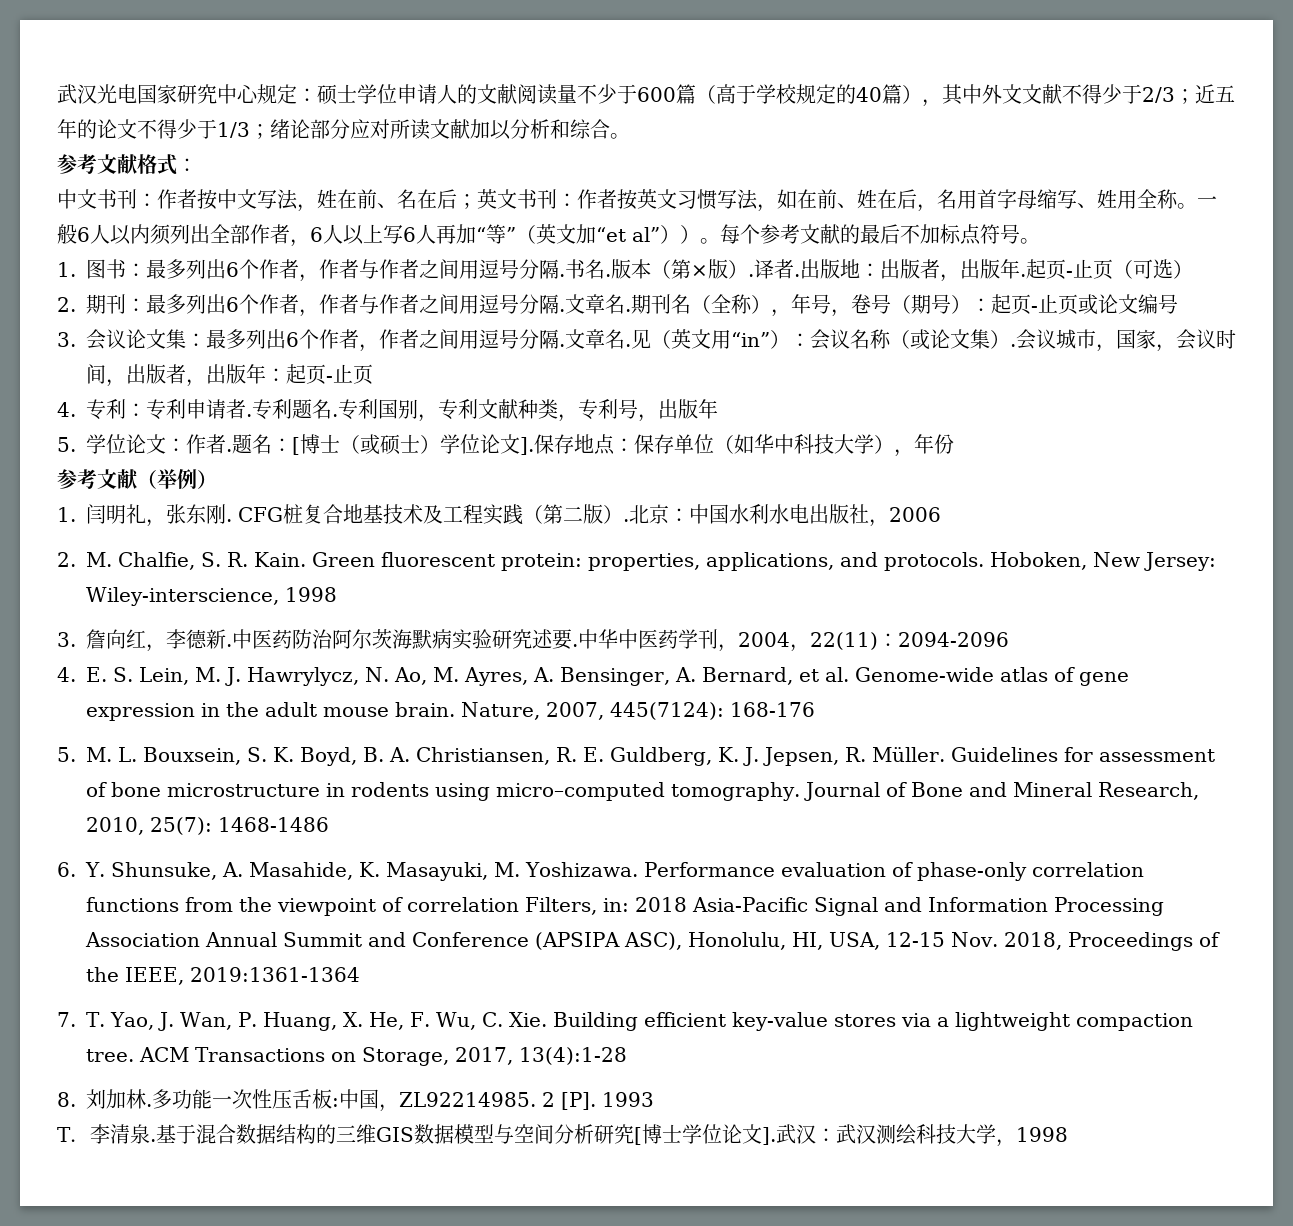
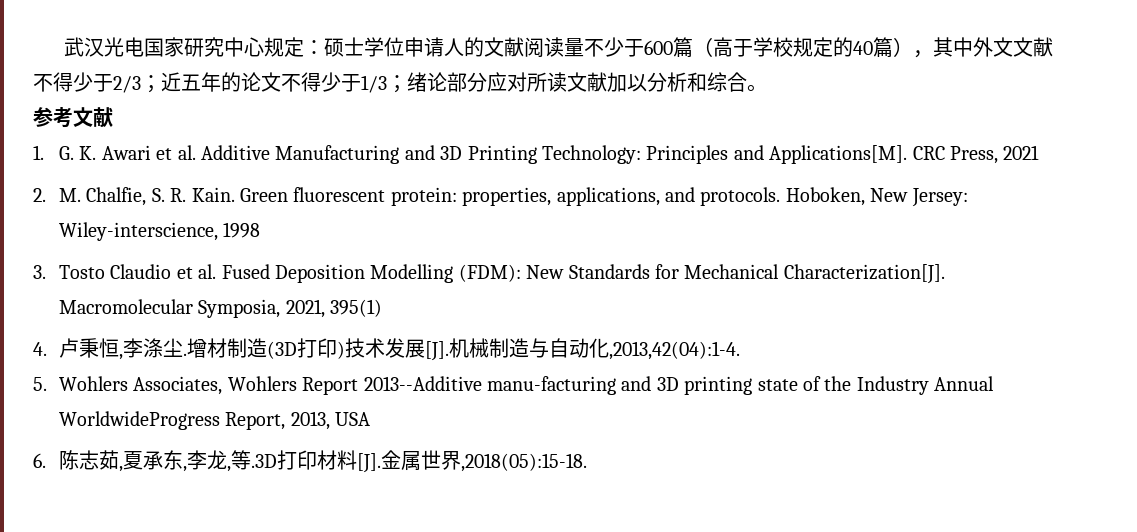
[137,154,197,175] [57,189,1217,212] [57,224,1040,247] [57,259,1193,282] [57,294,1178,317] [57,329,1236,352] [86,364,373,387] [57,399,718,422] [57,434,954,457] [57,468,217,489] [57,504,941,527] 格式： // 中文书刊：作者按中文写法，姓在前、名在后；英文书刊：作者按英文习惯写法，如在前、姓在后，名用首字母缩写、姓用全称。一般6人以内须列出全部作者，6人以上写6人再加“等”（英文加“et al”））。每个参考文献的最后不加标点符号。 // 1.图书：最多列出6个作者，作者与作者之间用逗号分隔.书名.版本（第×版）.译者.出版地：出版者，出版年.起页-止页（可选） // 2.期刊：最多列出6个作者，作者与作者之间用逗号分隔.文章名.期刊名（全称），年号，卷号（期号）：起页-止页或论文编号 // 3.会议论文集：最多列出6个作者，作者之间用逗号分隔.文章名.见（英文用“in”）：会议名称（或论文集）.会议城市，国家，会议时间，出版者，出版年：起页-止页 // 4.专利：专利申请者.专利题名.专利国别，专利文献种类，专利号，出版年 // 5.学位论文：作者.题名：[博士（或硕士）学位论文].保存地点：保存单位（如华中科技大学），年份 // 参考文献（举例） // 1.闫明礼，张东刚. CFG桩复合地基技术及工程实践（第二版）.北京：中国水利水电出版社，2006 -> [33,145,1040,164] // 1. G. K. Awari et al. Additive Manufacturing and 3D Printing Technology: Principles and Applications[M]. CRC Press, 2021
[86,629,1009,652] [57,667,1129,686] [86,702,815,721] [57,747,1215,766] [86,782,1199,801] [86,817,329,835] [57,862,1144,881] [86,897,1164,916] [85,932,1220,951] [86,967,360,985] [57,1012,1193,1031] [86,1047,627,1066] [57,1089,654,1112] [57,1124,1068,1147] 詹向红，李德新.中医药防治阿尔茨海默病实验研究述要.中华中医药学刊，2004，22(11)：2094-2096 // 4. E. S. Lein, M. J. Hawrylycz, N. Ao, M. Ayres, A. Bensinger, A. Bernard, et al. Genome-wide atlas of gene expression in the adult mouse brain. Nature, 2007, 445(7124): 168-176 // 5. M. L. Bouxsein, S. K. Boyd, B. A. Christiansen, R. E. Guldberg, K. J. Jepsen, R. Müller. Guidelines for assessment of bone microstructure in rodents using micro–computed tomography. Journal of Bone and Mineral Research, 2010, 25(7): 1468-1486 // 6. Y. Shunsuke, A. Masahide, K. Masayuki, M. Yoshizawa. Performance evaluation of phase-only correlation functions from the viewpoint of correlation Filters, in: 2018 Asia-Pacific Signal and Information Processing Association Annual Summit and Conference (APSIPA ASC), Honolulu, HI, USA, 12-15 Nov. 2018, Proceedings of the IEEE, 2019:1361-1364 // 7. T. Yao, J. Wan, P. Huang, X. He, F. Wu, C. Xie. Building efficient key-value stores via a lightweight compaction tree. ACM Transactions on Storage, 2017, 13(4):1-28 // 8.刘加林.多功能一次性压舌板:中国，ZL92214985. 2 [P]. 1993 // T．李清泉.基于混合数据结构的三维GIS数据模型与空间分析研究[博士学位论文].武汉：武汉测绘科技大学，1998 -> [58,264,945,284] [58,299,383,318] [33,338,740,361] [33,376,995,395] [58,411,371,430] [33,450,587,473] Tosto Claudio et al. Fused Deposition Modelling (FDM): New Standards for Mechanical Characterization[J]. Macromolecular Symposia, 2021, 395(1) // 4.卢秉恒,李涤尘.增材制造(3D打印)技术发展[J].机械制造与自动化,2013,42(04):1-4. // 5. Wohlers Associates, Wohlers Report 2013--Additive manu-facturing and 3D printing state of the Industry Annual WorldwideProgress Report, 2013, USA // 6.陈志茹,夏承东,李龙,等.3D打印材料[J].金属世界,2018(05):15-18.

